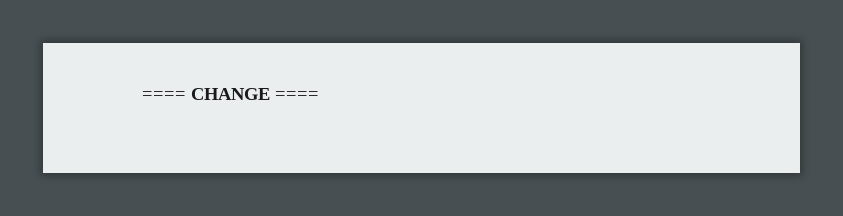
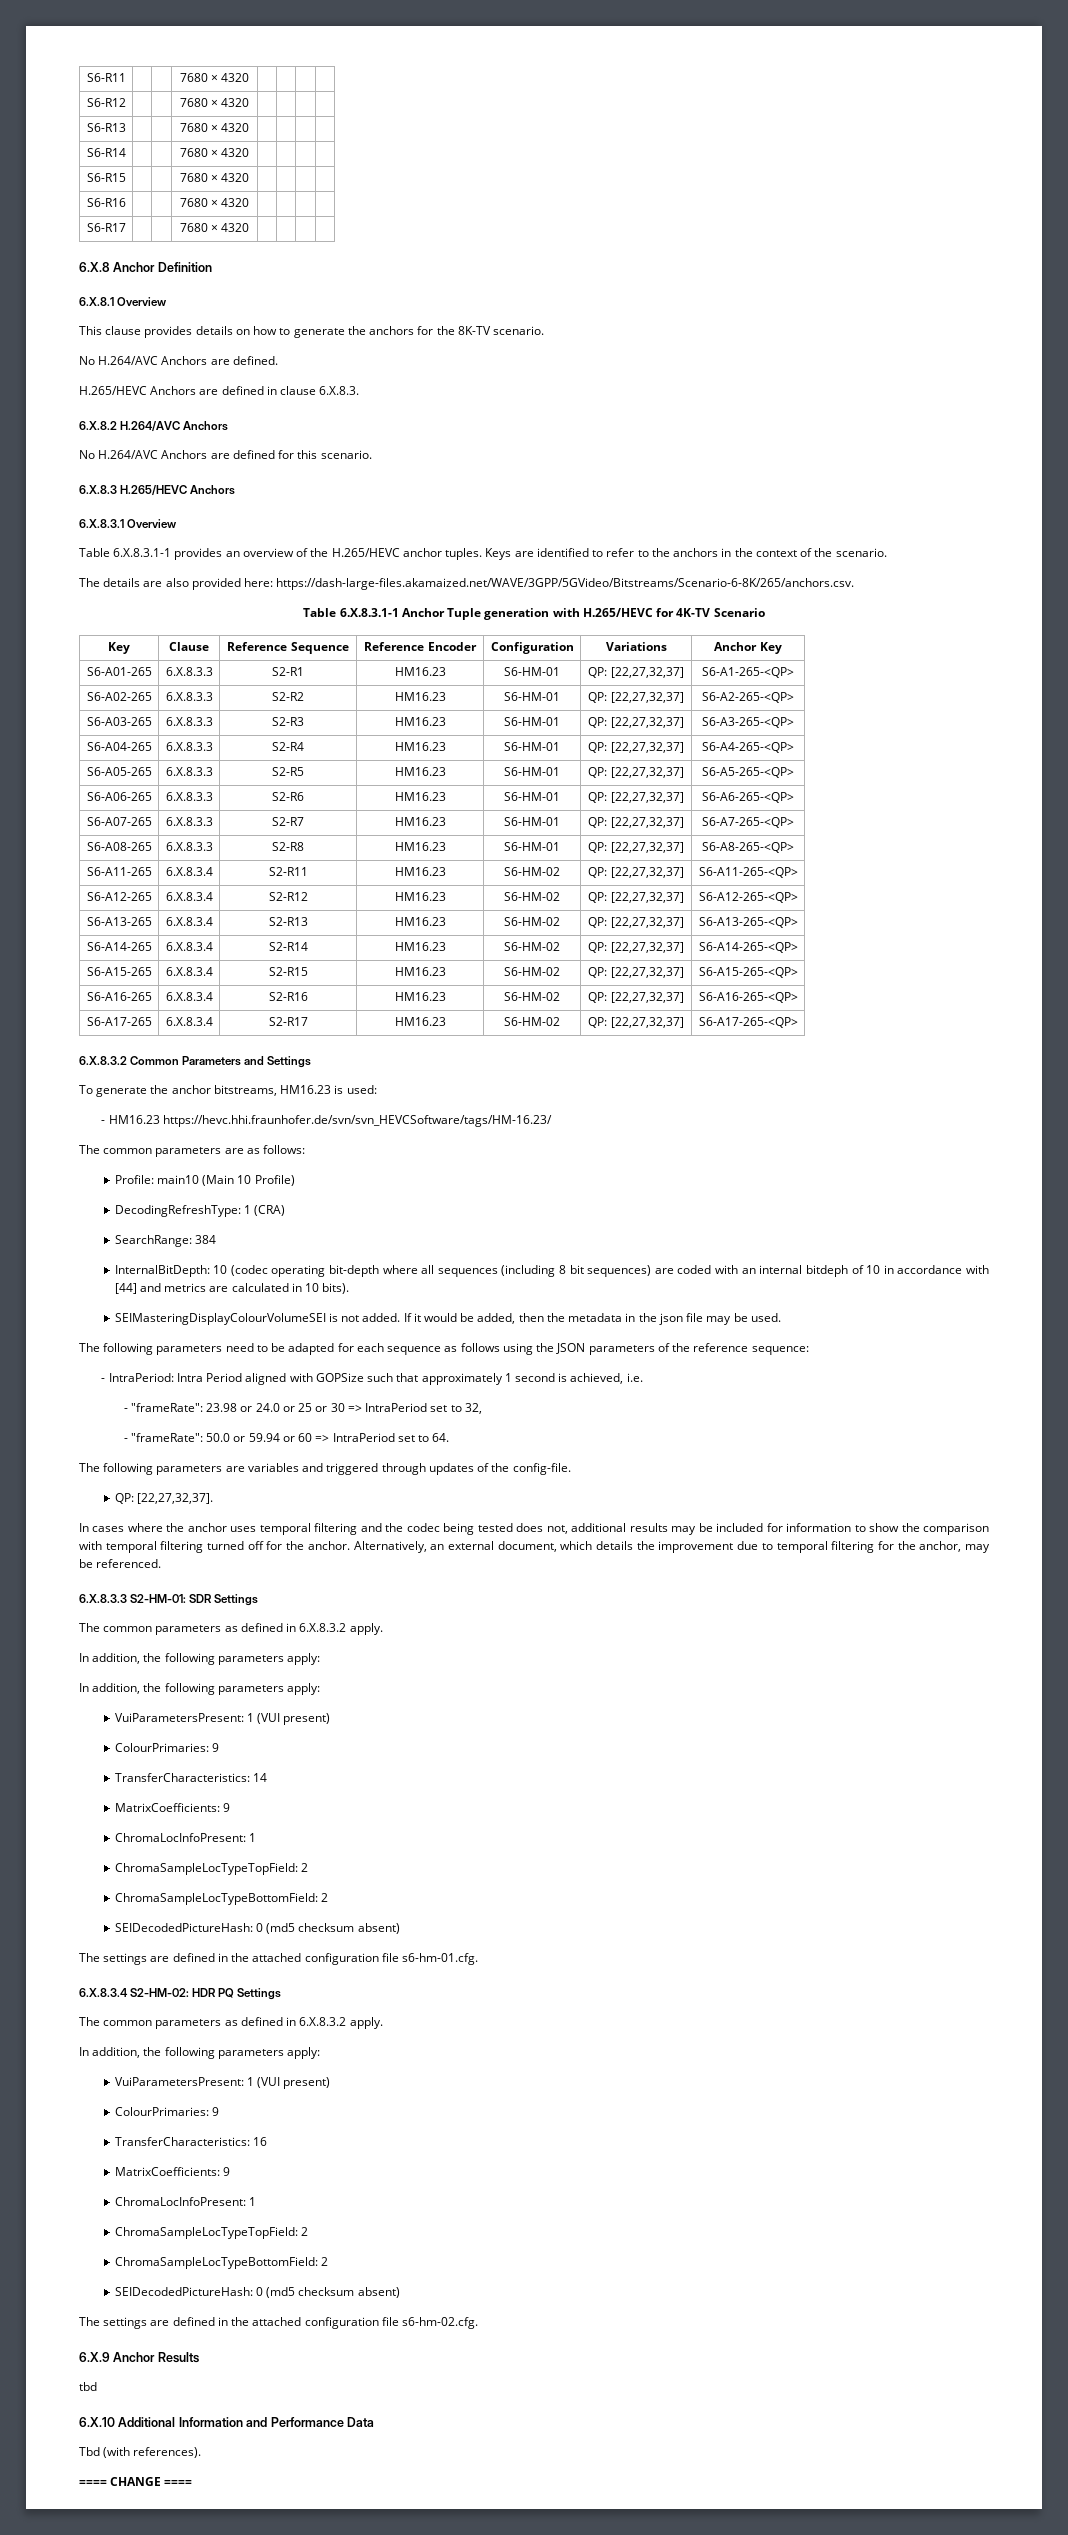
(142, 95) none -> [86,73,126,82] [179,73,250,82] [86,98,126,107] [179,98,250,107] [86,123,126,132] [179,123,250,132] [86,148,126,157] [179,148,250,157] [86,173,126,182] [179,173,250,182] [86,198,126,207] [179,198,250,207] [86,223,126,232] [179,223,250,232] [79,262,212,272] [79,297,168,306] [79,326,545,338] [79,356,278,365] [79,386,360,395] [79,421,229,432] [79,450,372,459] [79,485,236,496] [79,519,178,528] [79,548,887,560] [79,578,855,590] [303,608,765,620] [108,642,130,654] [169,642,209,651] [227,642,349,654] [364,642,477,651] [490,642,574,654] [605,642,667,651] [714,642,782,654] [86,667,152,676] [165,667,213,676] [272,667,304,676] [394,667,446,676] [504,667,560,676] [588,667,684,678] [702,667,794,678] [86,692,152,701] [165,692,213,701] [272,692,304,701] [394,692,446,701] [504,692,560,701] [588,692,684,703] [702,692,794,703] [86,717,152,726] [165,717,213,726] [272,717,304,726] [394,717,446,726] [504,717,560,726] [588,717,684,728] [702,717,794,728] [86,742,152,751] [165,742,213,751] [272,742,304,751] [394,742,446,751] [504,742,560,751] [588,742,684,753] [702,742,794,753] [86,767,152,776] [165,767,213,776] [272,767,304,776] [394,767,446,776] [504,767,560,776] [588,767,684,778] [702,767,794,778] [86,792,152,801] [165,792,213,801] [272,792,304,801] [394,792,446,801] [504,792,560,801] [588,792,684,803] [702,792,794,803] [86,817,152,826] [165,817,213,826] [272,817,304,826] [394,817,446,826] [504,817,560,826] [588,817,684,828] [702,817,794,828] [86,842,152,851] [165,842,213,851] [272,842,304,851] [394,842,446,851] [504,842,560,851] [588,842,684,853] [702,842,794,853] [86,867,152,876] [165,867,213,876] [268,867,308,876] [394,867,446,876] [504,867,560,876] [588,867,684,878] [698,867,798,878] [86,892,152,901] [165,892,213,901] [268,892,308,901] [394,892,446,901] [504,892,560,901] [588,892,684,903] [698,892,798,903] [86,917,152,926] [165,917,213,926] [268,917,308,926] [394,917,446,926] [504,917,560,926] [588,917,684,928] [698,917,798,928] [86,942,152,951] [165,942,213,951] [268,942,308,951] [394,942,446,951] [504,942,560,951] [588,942,684,953] [698,942,798,953] [86,967,152,976] [165,967,213,976] [268,967,308,976] [394,967,446,976] [504,967,560,976] [588,967,684,978] [698,967,798,978] [86,992,152,1001] [165,992,213,1001] [268,992,308,1001] [394,992,446,1001] [504,992,560,1001] [588,992,684,1003] [698,992,798,1003] [86,1017,152,1026] [165,1017,213,1026] [268,1017,308,1026] [394,1017,446,1026] [504,1017,560,1026] [588,1017,684,1028] [698,1017,798,1028] [79,1056,312,1068] [79,1085,377,1097] [101,1115,552,1127] [79,1145,306,1157] [114,1175,295,1186] [114,1205,286,1217] [114,1235,216,1247] [114,1265,990,1277] [114,1283,350,1294] [114,1313,781,1325] [79,1343,809,1355] [101,1373,643,1385] [123,1403,482,1414] [123,1433,450,1442] [79,1463,571,1475] [114,1493,213,1504] [79,1523,990,1535] [79,1541,990,1553] [79,1559,162,1568] [79,1594,259,1606] [79,1623,383,1635] [79,1653,321,1665] [79,1683,321,1695] [114,1713,331,1725] [114,1743,219,1752] [114,1773,267,1782] [114,1803,230,1812] [114,1833,256,1842] [114,1863,308,1875] [114,1893,328,1905] [114,1923,400,1934] [79,1953,479,1965] [79,1988,282,2000] [79,2017,383,2029] [79,2047,321,2059] [114,2077,331,2089] [114,2107,219,2116] [114,2137,267,2146] [114,2167,230,2176] [114,2197,256,2206] [114,2227,308,2239] [114,2257,328,2269] [114,2287,400,2298] [79,2317,479,2329] [79,2352,199,2363] [79,2382,97,2391] [79,2417,374,2427] [79,2447,202,2458] S6-R11 | | | 7680 × 4320 | | | | // S6-R12 | | | 7680 × 4320 | | | | // S6-R13 | | | 7680 × 4320 | | | | // S6-R14 | | | 7680 × 4320 | | | | // S6-R15 | | | 7680 × 4320 | | | | // S6-R16 | | | 7680 × 4320 | | | | // S6-R17 | | | 7680 × 4320 | | | | // 6.X.8 Anchor Definition // 6.X.8.1 Overview // This clause provides details on how to generate the anchors for the 8K-TV scenario. // No H.264/AVC Anchors are defined. // H.265/HEVC Anchors are defined in clause 6.X.8.3. // 6.X.8.2 H.264/AVC Anchors // No H.264/AVC Anchors are defined for this scenario. // 6.X.8.3 H.265/HEVC Anchors // 6.X.8.3.1 Overview // Table 6.X.8.3.1-1 provides an overview of the H.265/HEVC anchor tuples. Keys are identified to refer to the anchors in the context of the scenario. // The details are also provided here: https://dash-large-files.akamaized.net/WAVE/3GPP/5GVideo/Bitstreams/Scenario-6-8K/265/anchors.csv. // Table 6.X.8.3.1-1 Anchor Tuple generation with H.265/HEVC for 4K-TV Scenario // Key | Clause | Reference Sequence | Reference Encoder | Configuration | Variations | Anchor Key // S6-A01-265 | 6.X.8.3.3 | S2-R1 | HM16.23 | S6-HM-01 | QP: [22,27,32,37] | S6-A1-265-<QP> // S6-A02-265 | 6.X.8.3.3 | S2-R2 | HM16.23 | S6-HM-01 | QP: [22,27,32,37] | S6-A2-265-<QP> // S6-A03-265 | 6.X.8.3.3 | S2-R3 | HM16.23 | S6-HM-01 | QP: [22,27,32,37] | S6-A3-265-<QP> // S6-A04-265 | 6.X.8.3.3 | S2-R4 | HM16.23 | S6-HM-01 | QP: [22,27,32,37] | S6-A4-265-<QP> // S6-A05-265 | 6.X.8.3.3 | S2-R5 | HM16.23 | S6-HM-01 | QP: [22,27,32,37] | S6-A5-265-<QP> // S6-A06-265 | 6.X.8.3.3 | S2-R6 | HM16.23 | S6-HM-01 | QP: [22,27,32,37] | S6-A6-265-<QP> // S6-A07-265 | 6.X.8.3.3 | S2-R7 | HM16.23 | S6-HM-01 | QP: [22,27,32,37] | S6-A7-265-<QP> // S6-A08-265 | 6.X.8.3.3 | S2-R8 | HM16.23 | S6-HM-01 | QP: [22,27,32,37] | S6-A8-265-<QP> // S6-A11-265 | 6.X.8.3.4 | S2-R11 | HM16.23 | S6-HM-02 | QP: [22,27,32,37] | S6-A11-265-<QP> // S6-A12-265 | 6.X.8.3.4 | S2-R12 | HM16.23 | S6-HM-02 | QP: [22,27,32,37] | S6-A12-265-<QP> // S6-A13-265 | 6.X.8.3.4 | S2-R13 | HM16.23 | S6-HM-02 | QP: [22,27,32,37] | S6-A13-265-<QP> // S6-A14-265 | 6.X.8.3.4 | S2-R14 | HM16.23 | S6-HM-02 | QP: [22,27,32,37] | S6-A14-265-<QP> // S6-A15-265 | 6.X.8.3.4 | S2-R15 | HM16.23 | S6-HM-02 | QP: [22,27,32,37] | S6-A15-265-<QP> // S6-A16-265 | 6.X.8.3.4 | S2-R16 | HM16.23 | S6-HM-02 | QP: [22,27,32,37] | S6-A16-265-<QP> // S6-A17-265 | 6.X.8.3.4 | S2-R17 | HM16.23 | S6-HM-02 | QP: [22,27,32,37] | S6-A17-265-<QP> // 6.X.8.3.2 Common Parameters and Settings // To generate the anchor bitstreams, HM16.23 is used: // - HM16.23 https://hevc.hhi.fraunhofer.de/svn/svn_HEVCSoftware/tags/HM-16.23/ // The common parameters are as follows: // Profile: main10 (Main 10 Profile) // DecodingRefreshType: 1 (CRA) // SearchRange: 384 // InternalBitDepth: 10 (codec operating bit-depth where all sequences (including 8 bit sequences) are coded with an internal bitdeph of 10 in accordance with [44] and metrics are calculated in 10 bits). // SEIMasteringDisplayColourVolumeSEI is not added. If it would be added, then the metadata in the json file may be used. // The following parameters need to be adapted for each sequence as follows using the JSON parameters of the reference sequence: // - IntraPeriod: Intra Period aligned with GOPSize such that approximately 1 second is achieved, i.e. // - "frameRate": 23.98 or 24.0 or 25 or 30 => IntraPeriod set to 32, // - "frameRate": 50.0 or 59.94 or 60 => IntraPeriod set to 64. // The following parameters are variables and triggered through updates of the config-file. // QP: [22,27,32,37]. // In cases where the anchor uses temporal filtering and the codec being tested does not, additional results may be included for information to show the comparison with temporal filtering turned off for the anchor. Alternatively, an external document, which details the improvement due to temporal filtering for the anchor, may be referenced. // 6.X.8.3.3 S2-HM-01: SDR Settings // The common parameters as defined in 6.X.8.3.2 apply. // In addition, the following parameters apply: // In addition, the following parameters apply: // VuiParametersPresent: 1 (VUI present) // ColourPrimaries: 9 // TransferCharacteristics: 14 // MatrixCoefficients: 9 // ChromaLocInfoPresent: 1 // ChromaSampleLocTypeTopField: 2 // ChromaSampleLocTypeBottomField: 2 // SEIDecodedPictureHash: 0 (md5 checksum absent) // The settings are defined in the attached configuration file s6-hm-01.cfg. // 6.X.8.3.4 S2-HM-02: HDR PQ Settings // The common parameters as defined in 6.X.8.3.2 apply. // In addition, the following parameters apply: // VuiParametersPresent: 1 (VUI present) // ColourPrimaries: 9 // TransferCharacteristics: 16 // MatrixCoefficients: 9 // ChromaLocInfoPresent: 1 // ChromaSampleLocTypeTopField: 2 // ChromaSampleLocTypeBottomField: 2 // SEIDecodedPictureHash: 0 (md5 checksum absent) // The settings are defined in the attached configuration file s6-hm-02.cfg. // 6.X.9 Anchor Results // tbd // 6.X.10 Additional Information and Performance Data // Tbd (with references). //

